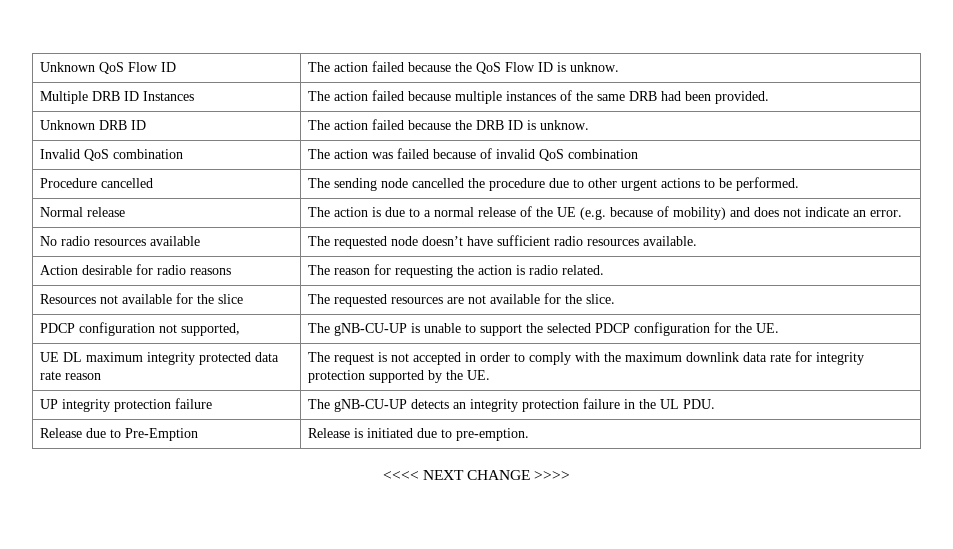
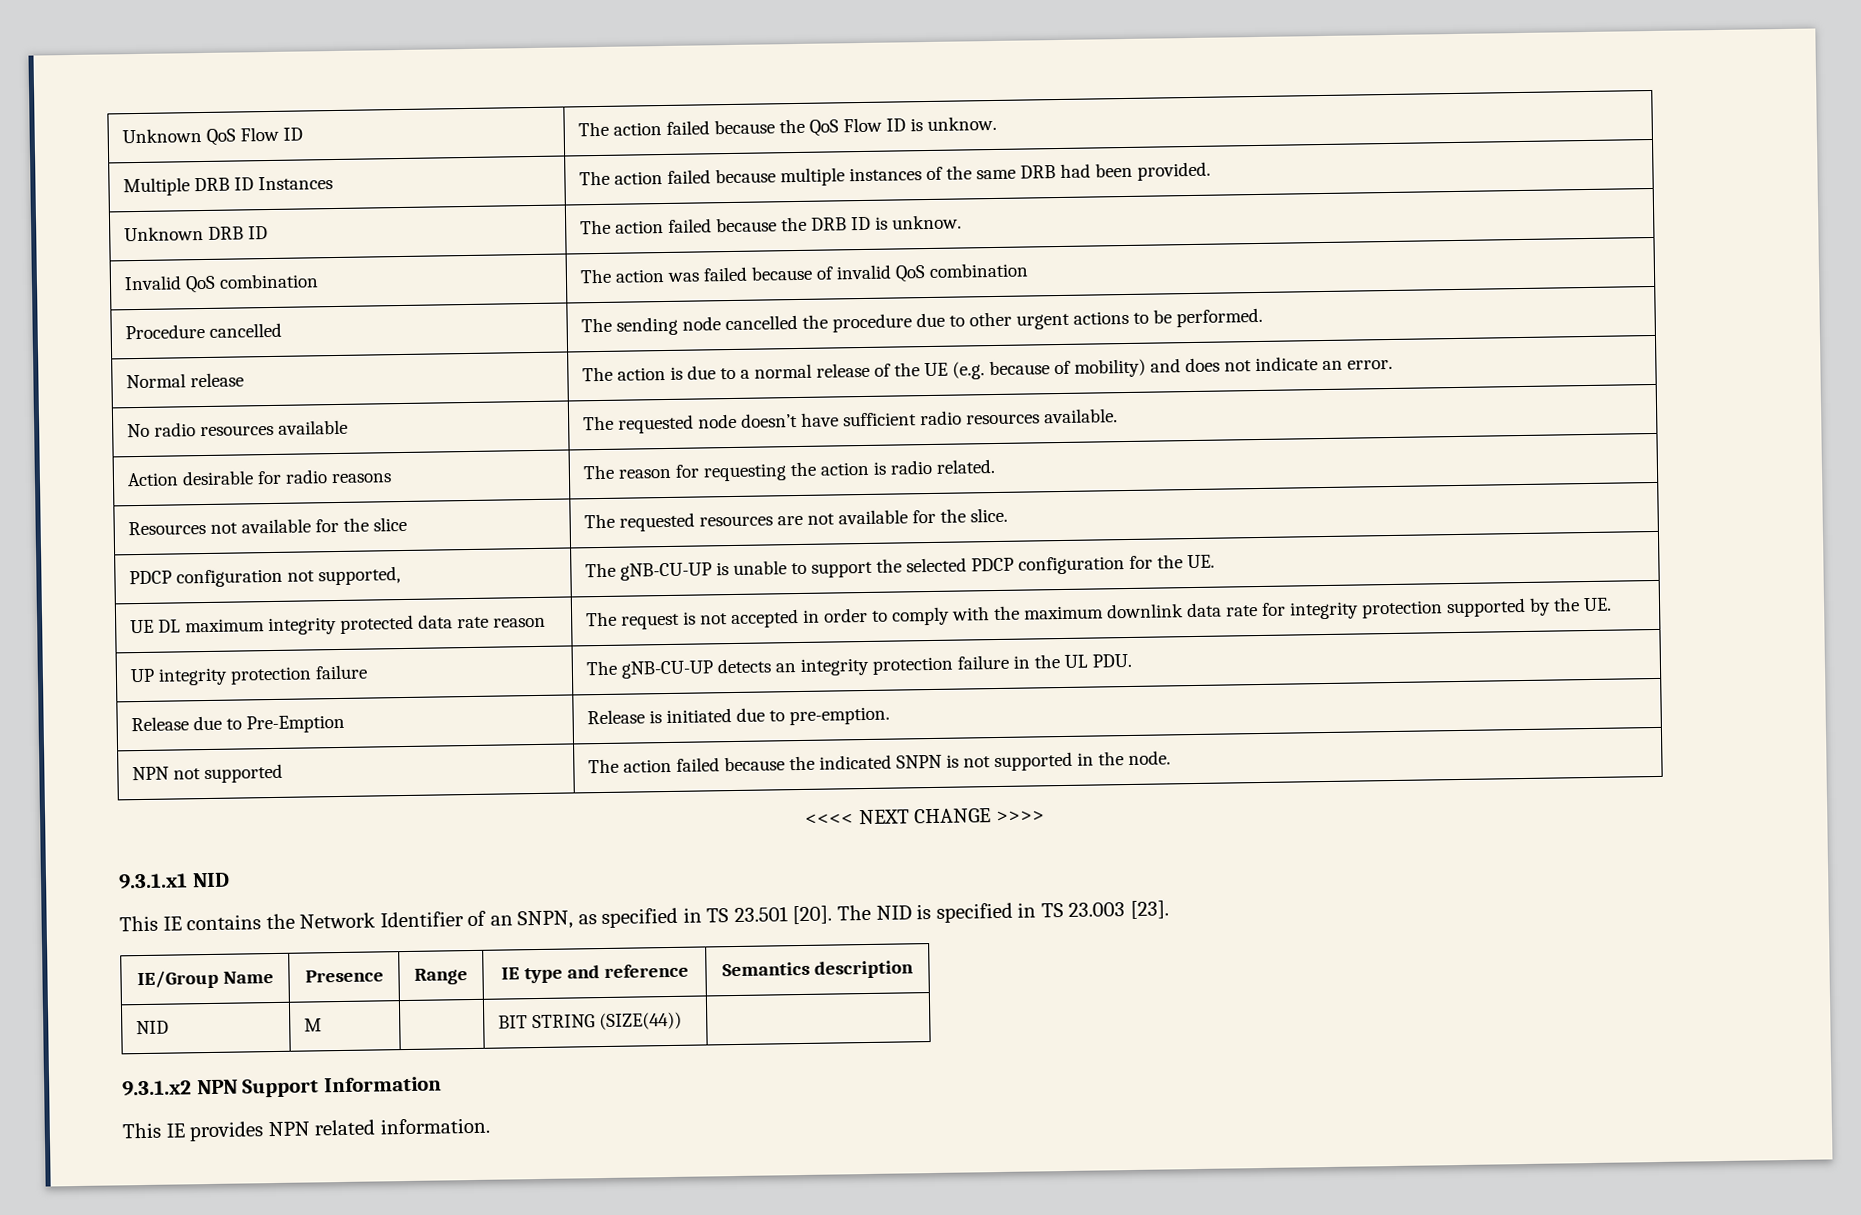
[382,470,571,480] // <<<< NEXT CHANGE >>>> -> [132,763,284,784] [588,750,1172,774] [805,808,1045,825] [118,872,230,890] [119,900,1169,932] [136,969,274,990] [304,969,384,983] [414,968,468,985] [500,963,689,984] [722,960,914,979] [136,1020,170,1035] [304,1018,323,1032] [498,1011,683,1031] [122,1076,442,1098] [122,1117,490,1142] // NPN not supported | The action failed because the indicated SNPN is not supported in the node. // <<<< NEXT CHANGE >>>> // 9.3.1.x1 NID // This IE contains the Network Identifier of an SNPN, as specified in TS 23.501 [20]. The NID is specified in TS 23.003 [23]. // IE/Group Name | Presence | Range | IE type and reference | Semantics description // NID | M | | BIT STRING (SIZE(44)) | // 9.3.1.x2 NPN Support Information // This IE provides NPN related information.

